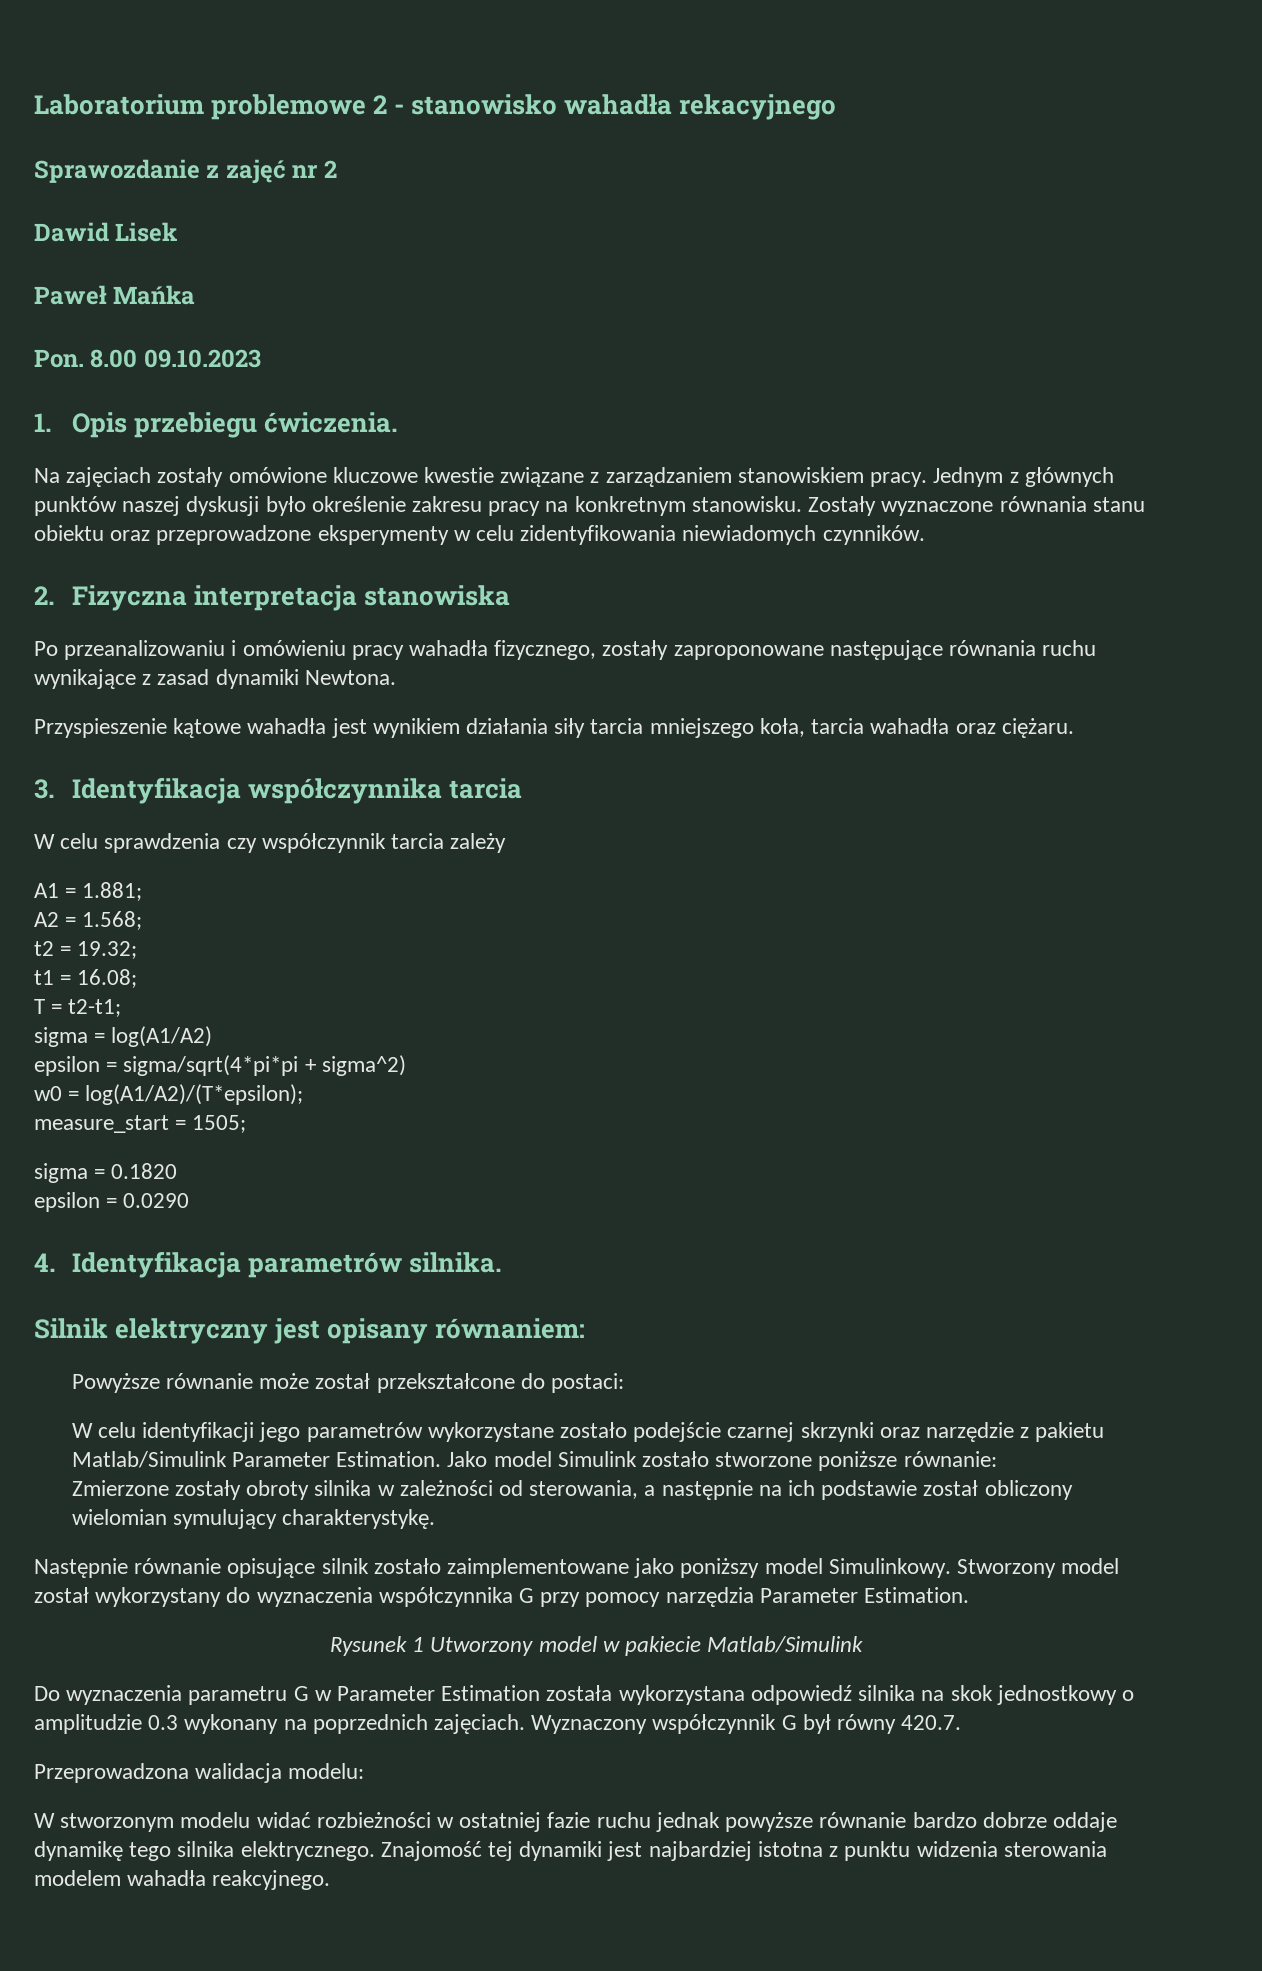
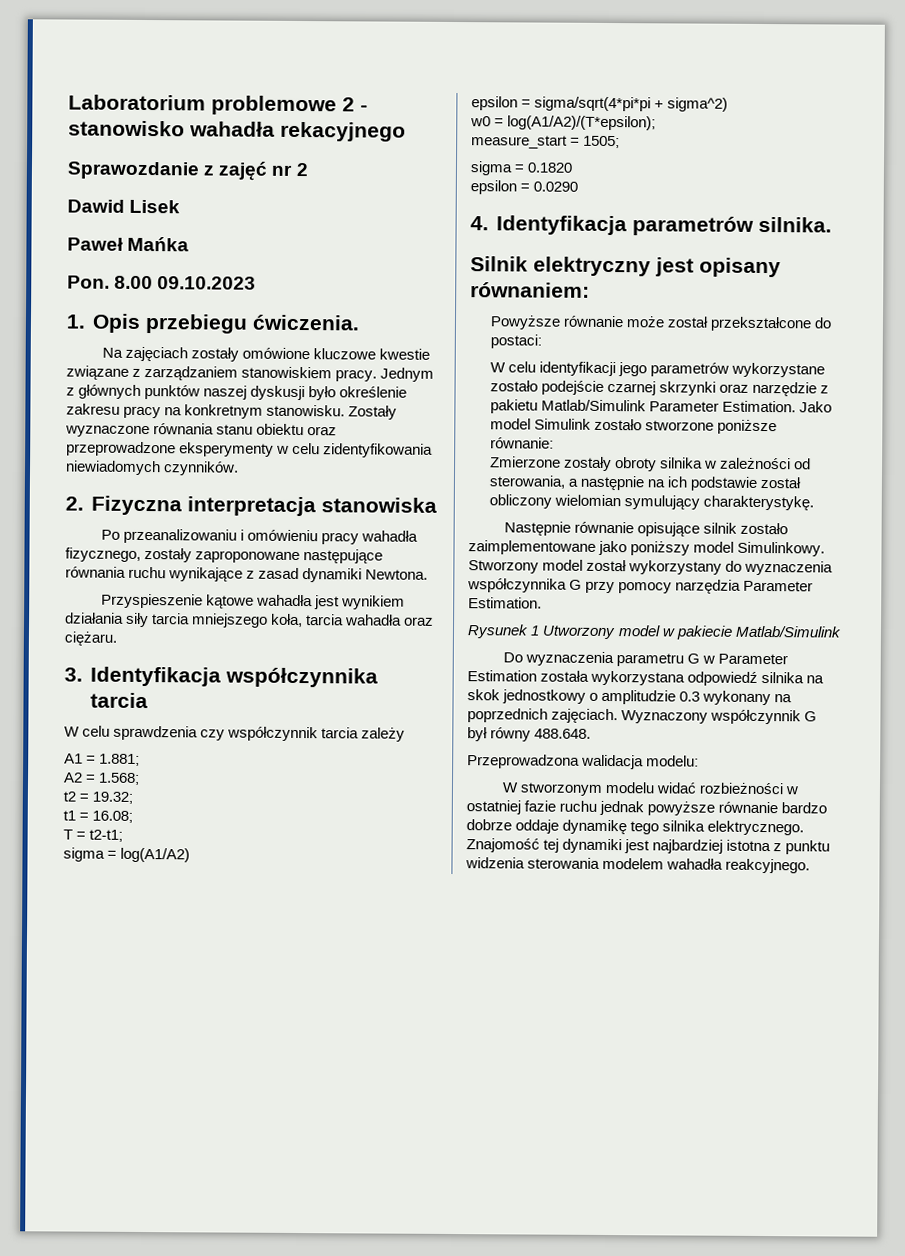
[901,1715,962,1730] 420.7. -> [534,728,592,739] 488.648.

